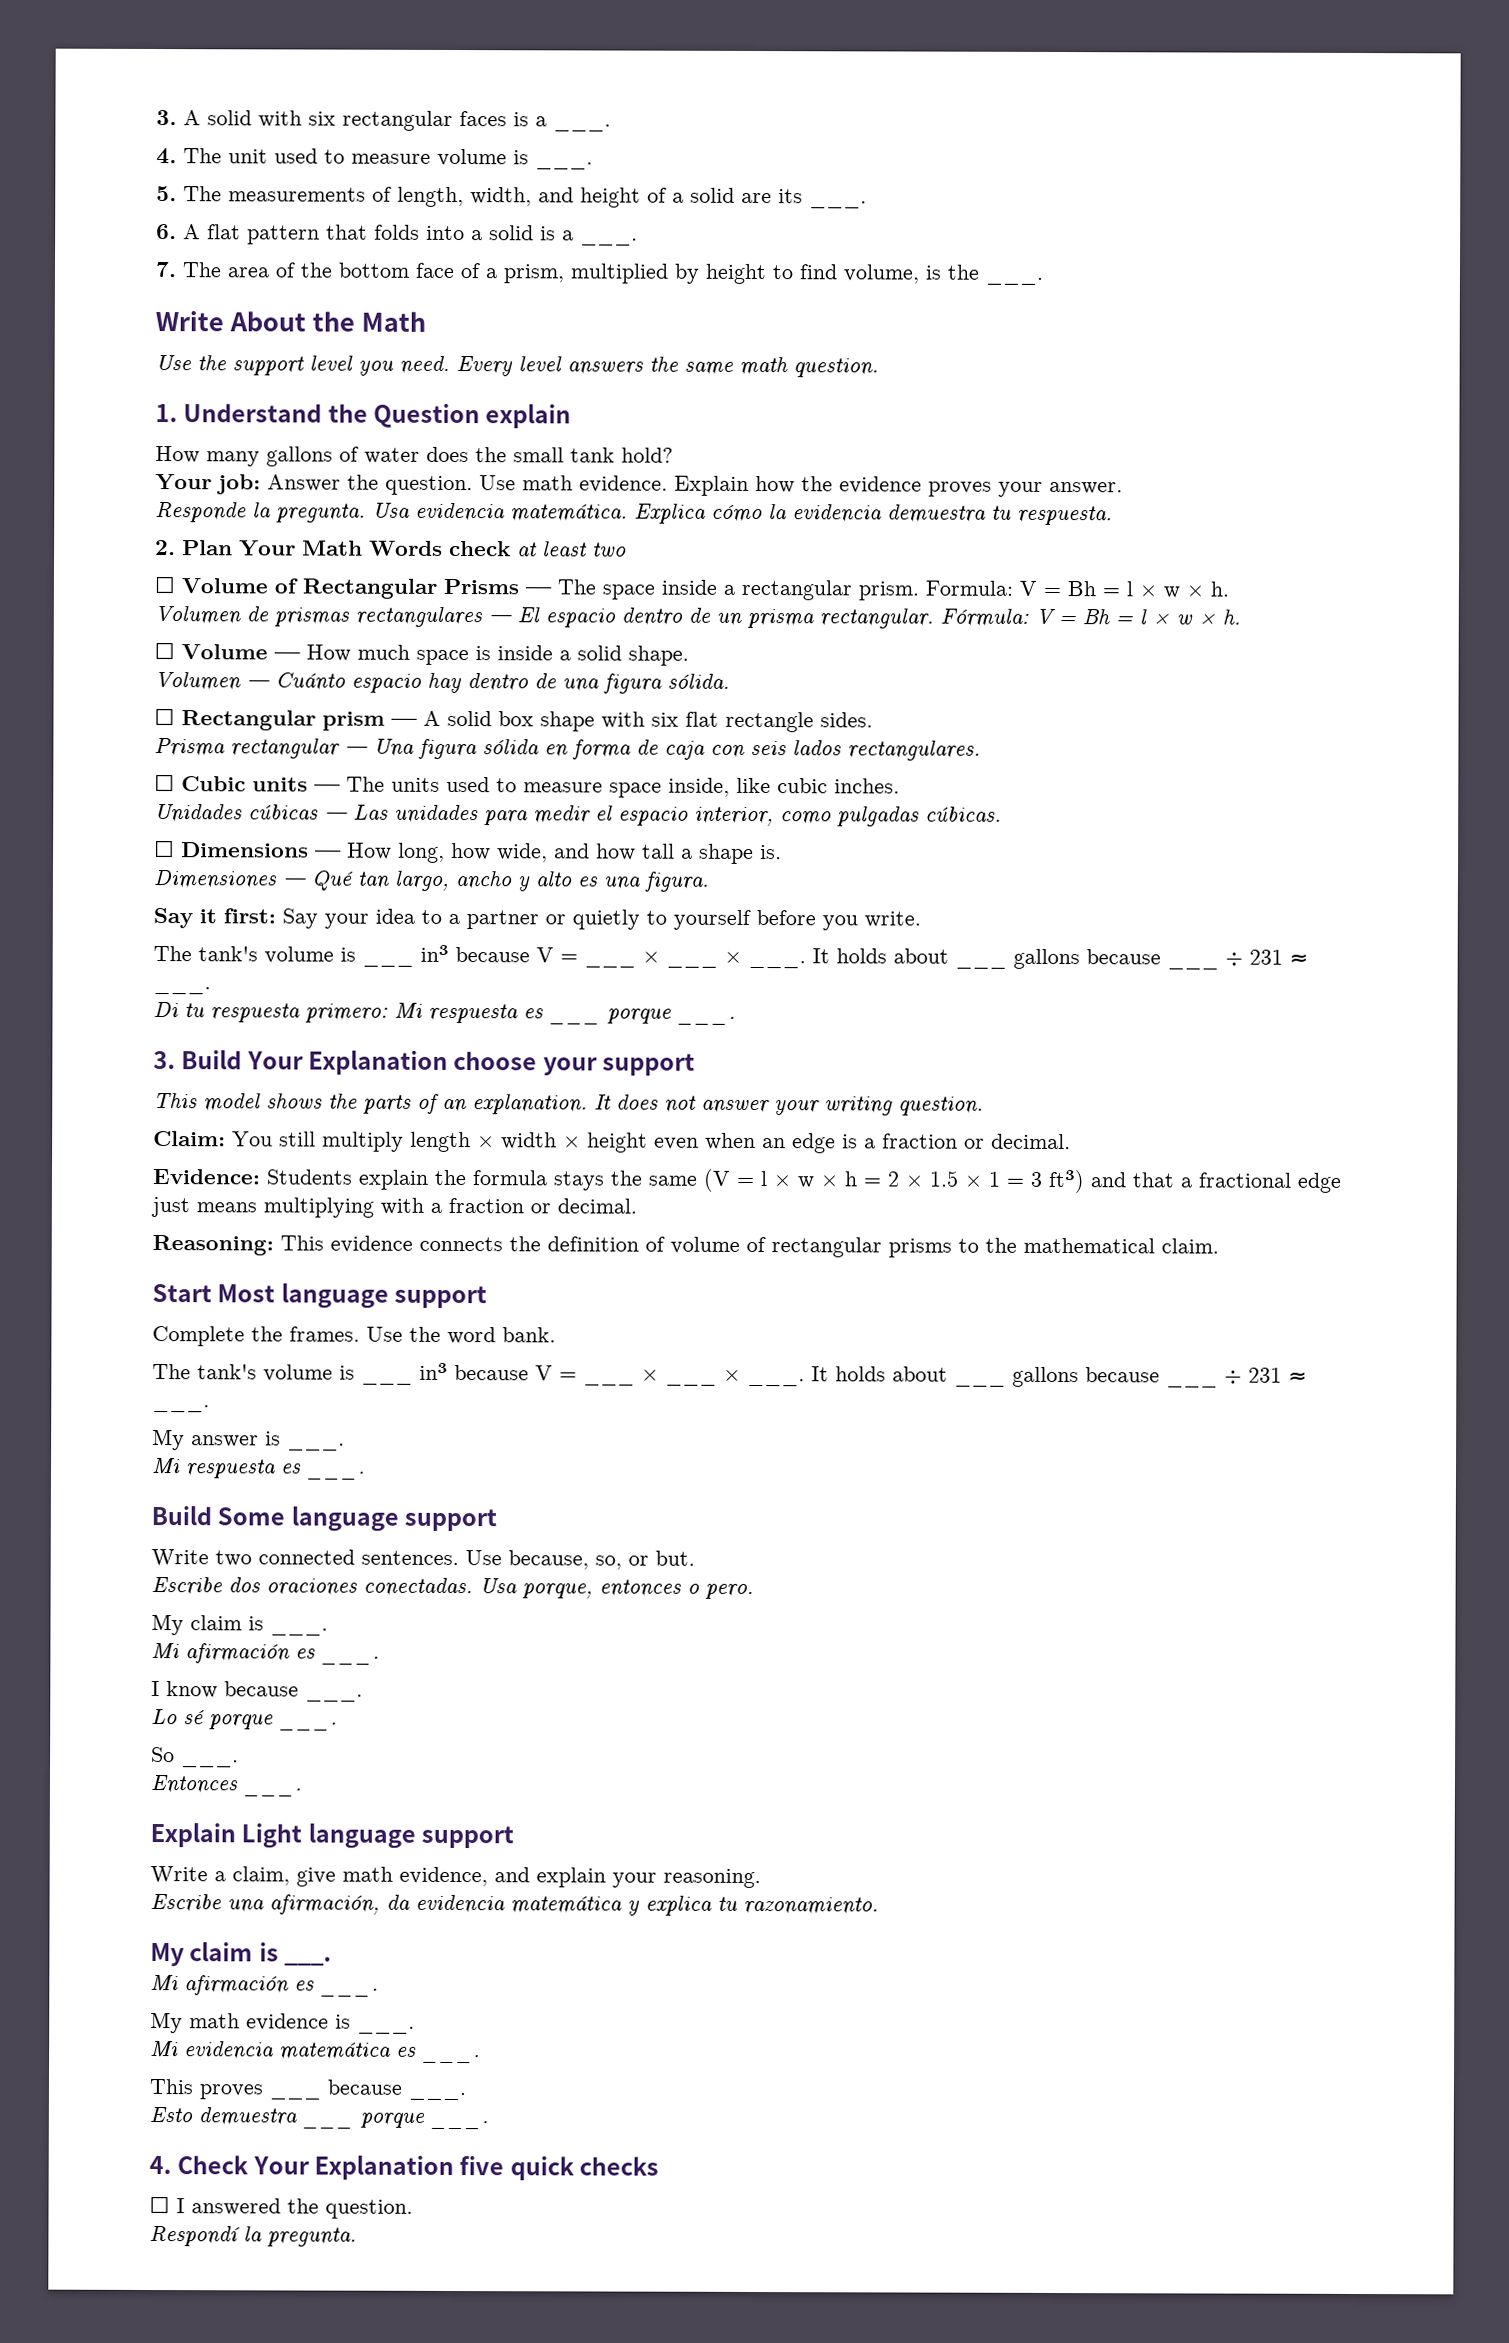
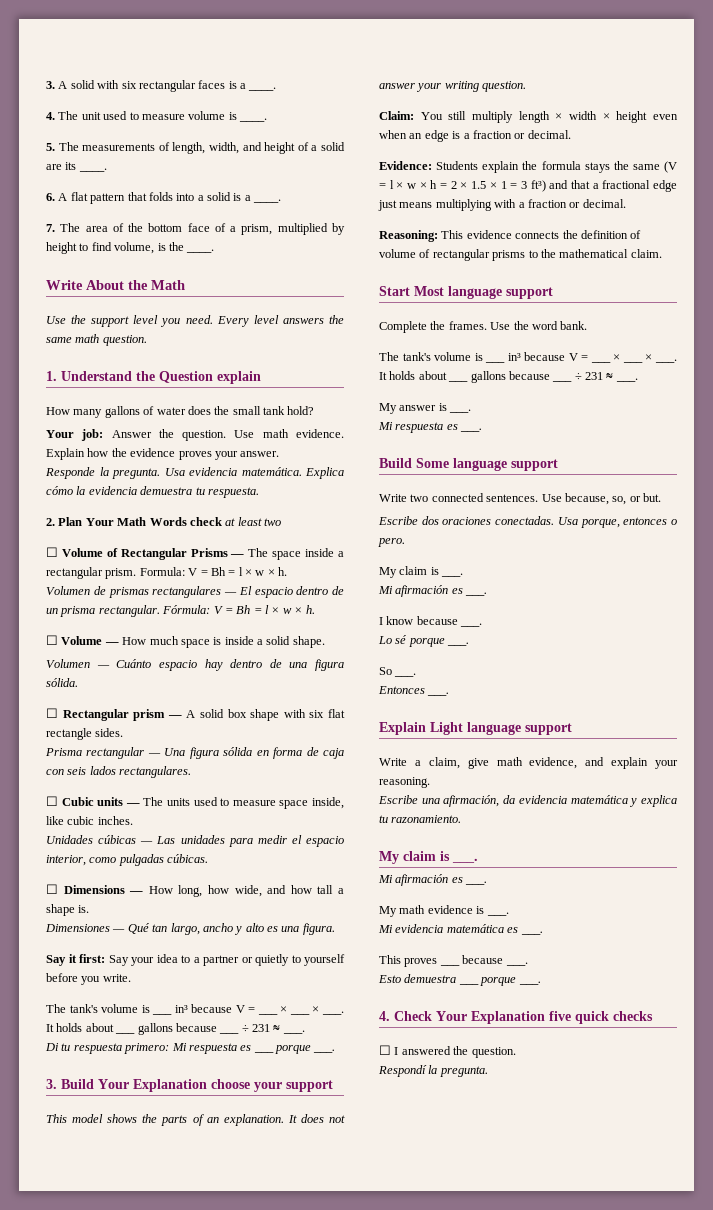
[553,124,611,132] ___. -> [248,87,277,91] ____.
[535,162,593,170] ___. -> [239,118,267,122] ____.
[809,201,867,209] ___. -> [78,168,107,172] ____.
[580,238,638,246] ___. -> [253,199,282,203] ____.
[985,277,1043,285] ___. -> [186,249,215,253] ____.

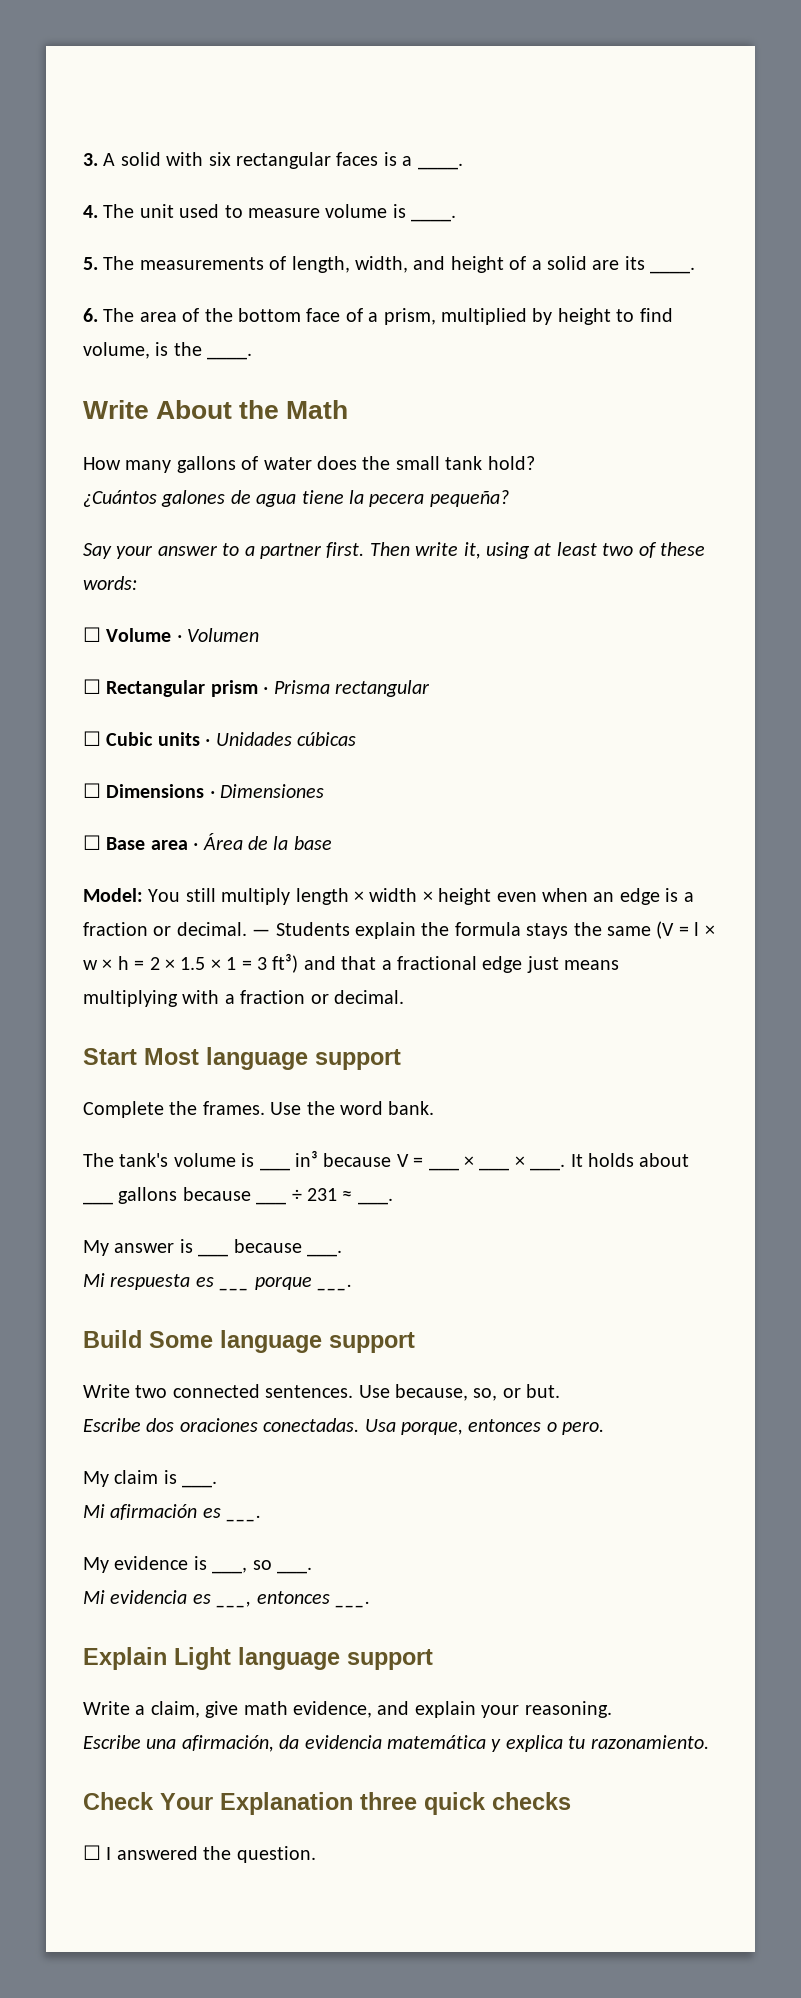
[58,192,282,204] [46,224,55,232] A flat pattern that folds into a solid is a ____. // 7. -> (98, 315) none
[46,315,344,327] [46,334,147,346] [46,371,261,384] // Use the support level you need. Every level answers the same math question. // 1. Understand the Question explain -> (349, 409) none
[46,429,344,441] [46,448,280,460] [45,467,344,479] [46,486,259,498] [46,517,222,526] Your job: Answer the question. Use math evidence. Explain how the evidence proves your answer. // Responde la pregunta. Usa evidencia matemática. Explica cómo la evidencia demuestra tu respuesta. // 2. Plan Your Math Words check -> [83,490,509,507] [83,542,530,559] ¿Cuántos galones de agua tiene la pecera pequeña? // Say your answer to a partner first. Then write it, using
[46,547,344,560] [46,567,288,579] [46,586,344,598] [46,605,315,617] [46,635,325,648] [46,659,344,671] [46,678,78,687] [46,708,345,721] [46,728,124,740] [45,747,345,759] [46,766,192,778] [46,796,344,809] [46,816,133,825] [46,835,344,847] [46,854,209,866] [46,884,344,897] [46,904,90,916] [45,923,335,935] [46,954,345,966] [46,973,131,985] [46,1004,150,1013] [152,1013,173,1015] [174,1004,256,1013] [257,1013,278,1015] [280,1006,288,1013] [289,1013,310,1015] [312,1006,345,1015] [46,1023,114,1032] [115,1023,217,1035] [219,1032,240,1034] [241,1024,305,1034] [45,1043,252,1054] [253,1045,336,1054] [46,1079,333,1092] [46,1114,345,1126] [379,81,527,92] [379,111,414,120] // ☐ Volume of Rectangular Prisms — The space inside a rectangular prism. Formula: V = Bh = l × w × h. // Volumen de prismas rectangulares — El espacio dentro de un prisma rectangular. Fórmula: V = Bh = l × w × h. // ☐ Volume — How much space is inside a solid shape. // Volumen — Cuánto espacio hay dentro de una figura sólida. // ☐ Rectangular prism — A solid box shape with six flat rectangle sides. // Prisma rectangular — Una figura sólida en forma de caja con seis lados rectangulares. // ☐ Cubic units — The units used to measure space inside, like cubic inches. // Unidades cúbicas — Las unidades para medir el espacio interior, como pulgadas cúbicas. // ☐ Dimensions — How long, how wide, and how tall a shape is. // Dimensiones — Qué tan largo, ancho y alto es una figura. // Say it first: Say your idea to a partner or quietly to yourself before you write. // The tank's volume is ___ in³ because V = ___ × ___ × ___. It holds about ___ gallons because ___ ÷ 231 ≈ ___. // Di tu respuesta primero: Mi respuesta es ___ porque ___. // 3. Build Your Explanation choose your support // This model shows the parts of an explanation. It does not answer your writing question. // Claim: -> [638,542,705,558] [83,576,137,590] [83,627,260,642] [83,679,430,697] [83,731,356,746] [83,783,325,798] [83,833,332,850] [83,888,143,902] of these words: // ☐ Volume · Volumen // ☐ Rectangular prism · Prisma rectangular // ☐ Cubic units · Unidades cúbicas // ☐ Dimensions · Dimensiones // ☐ Base area · Área de la base // Model:
[379,161,432,170] // Evidence: -> [252,929,271,936] —
[379,230,642,242] [379,249,662,261] // Reasoning: This evidence connects the definition of volume of rectangular prisms to the mathematical claim. -> (404, 997) none
(447, 407) none -> [198,1253,229,1257] [233,1239,302,1253] ___ because
(458, 427) none -> [219,1277,312,1291] ___ porque
[379,616,483,627] [378,635,470,647] [379,667,417,677] [378,686,425,694] I know because ___. // Lo sé porque ___. // So ___. // Entonces -> [83,1556,312,1574] [83,1590,330,1608] My evidence is ___, so ___. // Mi evidencia es ___, entonces
[379,851,478,864] [378,874,488,886] [379,905,509,917] [378,924,543,935] [379,955,460,967] [462,955,528,966] [378,974,457,983] [458,977,541,986] [379,1011,390,1021] My claim is ___. // Mi afirmación es ___. // My math evidence is ___. // Mi evidencia matemática es ___. // This proves ___ because ___. // Esto demuestra ___ porque ___. // 4. -> (709, 1742) none
[549,1011,571,1021] five -> [360,1792,417,1810] three
[378,1065,488,1077] // Respondí la pregunta. -> (316, 1854) none

